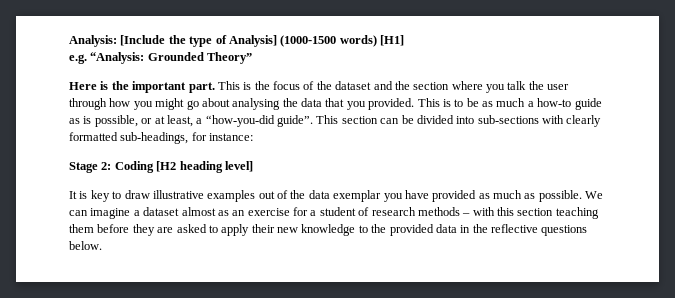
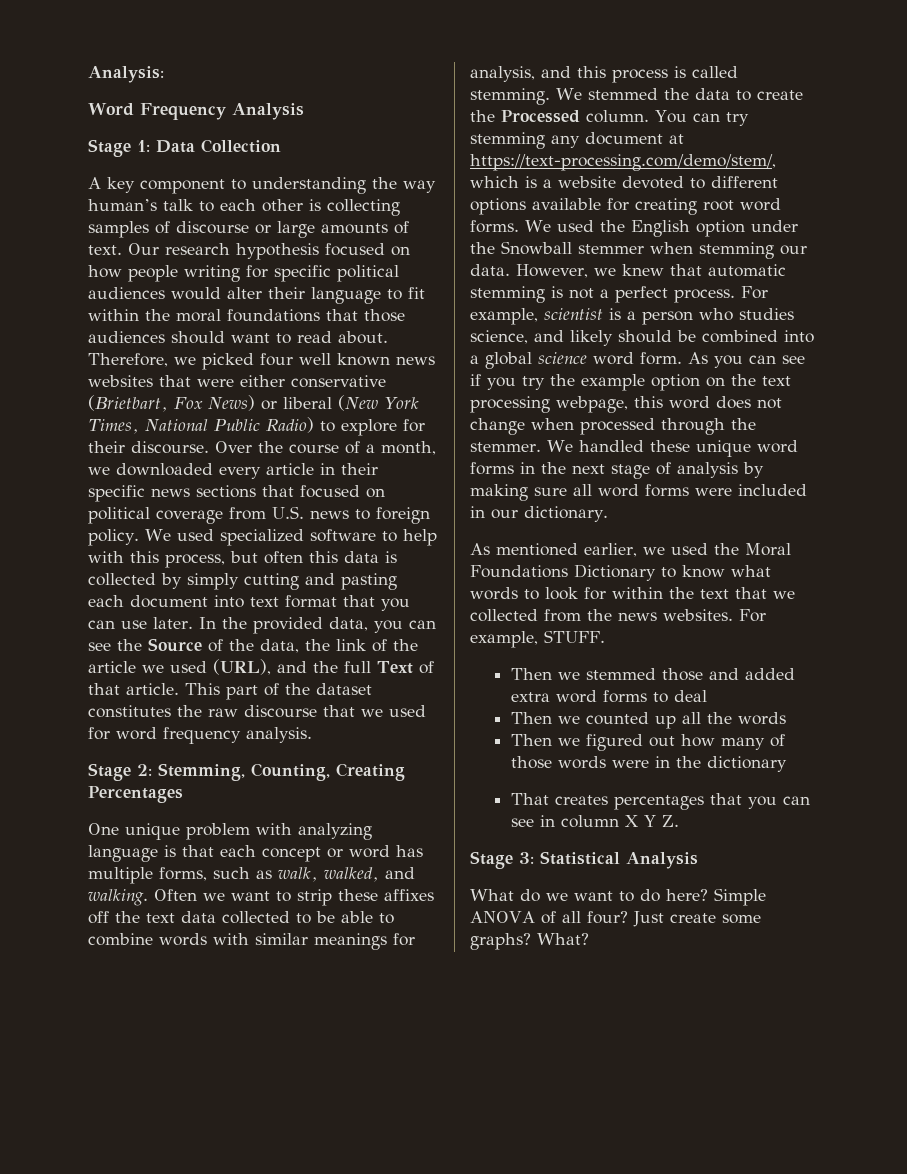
[120,35,404,47] [69,52,253,64] [69,81,570,93] [69,98,602,110] [69,115,602,127] [69,132,254,144] [69,161,253,173] [69,190,604,202] [69,207,599,219] [69,224,588,236] [69,241,102,250] [Include the type of Analysis] (1000-1500 words) [H1] // e.g. “Analysis: Grounded Theory” // Here is the important part. This is the focus of the dataset and the section where you talk the user through how you might go about analysing the data that you provided. This is to be as much a how-to guide as is possible, or at least, a “how-you-did guide”. This section can be divided into sub-sections with clearly formatted sub-headings, for instance: // Stage 2: Coding [H2 heading level] // It is key to draw illustrative examples out of the data exemplar you have provided as much as possible. We can imagine a dataset almost as an exercise for a student of research methods – with this section teaching them before they are asked to apply their new knowledge to the provided data in the reflective questions below. -> [88,103,304,120] [88,139,281,157] [88,177,436,194] [88,199,400,216] [88,221,409,238] [88,243,410,260] [88,265,399,282] [88,287,425,304] [88,309,405,322] [88,331,388,344] [88,353,435,370] [88,375,386,388] [88,395,419,412] [88,417,425,436] [88,441,436,455] [88,463,378,479] [88,485,385,502] [88,506,430,524] [88,529,437,546] [88,551,397,568] [88,573,397,590] [88,595,410,611] [88,617,436,634] [88,638,418,653] [88,659,434,675] [88,683,372,700] [88,705,426,718] [88,727,312,744] [88,763,405,781] [88,786,183,803] [88,823,372,840] [88,845,423,862] [88,867,415,884] [88,889,434,906] [88,911,394,924] [88,933,415,950] [470,66,738,83] [470,88,803,105] [470,110,749,126] [470,132,684,149] [470,154,776,171] [470,176,778,189] [470,198,781,215] [470,220,798,237] [470,241,807,259] [470,264,786,278] [470,286,768,303] [470,308,794,325] [470,330,814,346] [470,352,805,369] [470,374,791,391] [470,396,782,413] [470,418,756,435] [470,440,798,457] [470,462,764,479] [470,484,807,501] [470,506,608,522] [470,543,791,557] [470,564,771,581] [470,587,795,600] [470,609,766,622] [470,630,605,648] [511,668,796,681] [511,690,708,703] [511,712,787,729] [511,734,786,751] [511,756,788,772] [511,793,811,810] [511,815,680,828] [470,851,698,869] [470,888,766,906] [470,911,761,927] [470,933,589,950] // Word Frequency Analysis // Stage 1: Data Collection // A key component to understanding the way human’s talk to each other is collecting samples of discourse or large amounts of text. Our research hypothesis focused on how people writing for specific political audiences would alter their language to fit within the moral foundations that those audiences should want to read about. Therefore, we picked four well known news websites that were either conservative (Brietbart, Fox News) or liberal (New York Times, National Public Radio) to explore for their discourse. Over the course of a month, we downloaded every article in their specific news sections that focused on political coverage from U.S. news to foreign policy. We used specialized software to help with this process, but often this data is collected by simply cutting and pasting each document into text format that you can use later. In the provided data, you can see the Source of the data, the link of the article we used (URL), and the full Text of that article. This part of the dataset constitutes the raw discourse that we used for word frequency analysis. // Stage 2: Stemming, Counting, Creating Percentages // One unique problem with analyzing language is that each concept or word has multiple forms, such as walk, walked, and walking. Often we want to strip these affixes off the text data collected to be able to combine words with similar meanings for analysis, and this process is called stemming. We stemmed the data to create the Processed column. You can try stemming any document at https://text-processing.com/demo/stem/, which is a website devoted to different options available for creating root word forms. We used the English option under the Snowball stemmer when stemming our data. However, we knew that automatic stemming is not a perfect process. For example, scientist is a person who studies science, and likely should be combined into a global science word form. As you can see if you try the example option on the text processing webpage, this word does not change when processed through the stemmer. We handled these unique word forms in the next stage of analysis by making sure all word forms were included in our dictionary. // As mentioned earlier, we used the Moral Foundations Dictionary to know what words to look for within the text that we collected from the news websites. For example, STUFF. // Then we stemmed those and added extra word forms to deal // Then we counted up all the words // Then we figured out how many of those words were in the dictionary // That creates percentages that you can see in column X Y Z. // Stage 3: Statistical Analysis // What do we want to do here? Simple ANOVA of all four? Just create some graphs? What?

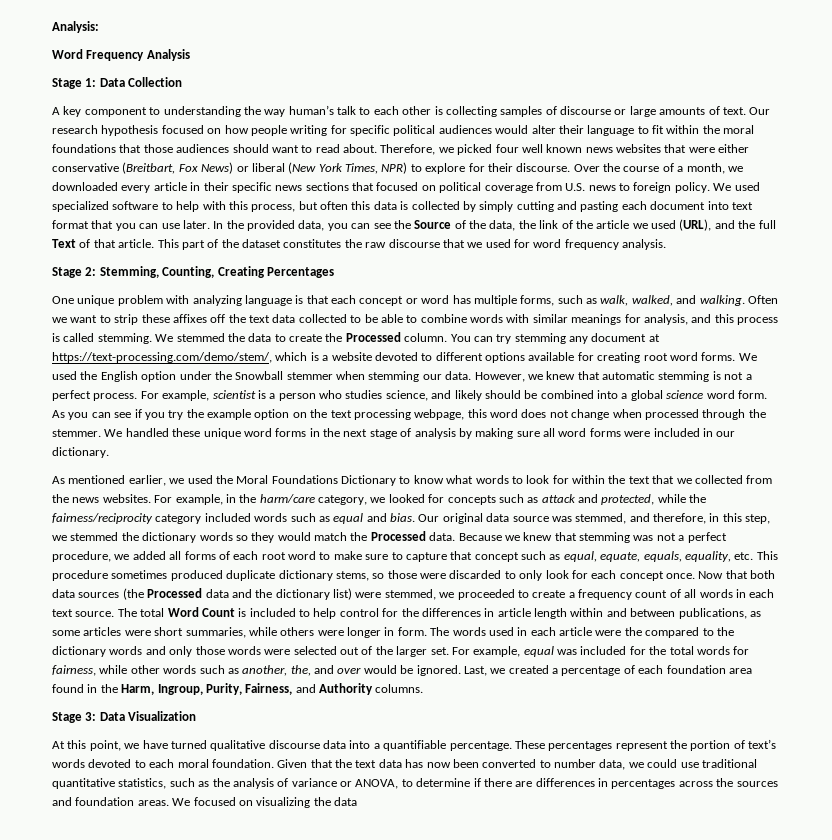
[88,395,168,412] (Brietbart, -> [122,162,176,174] (Breitbart,
[145,417,314,433] National Public Radio) -> [381,162,408,174] NPR)
[544,630,605,643] [511,668,796,681] [511,690,708,703] [511,712,787,729] [511,734,786,751] [511,756,788,772] [511,793,811,810] [511,815,680,828] [470,851,698,869] [470,888,766,906] [470,911,761,927] [470,933,589,950] STUFF. // Then we stemmed those and added extra word forms to deal // Then we counted up all the words // Then we figured out how many of those words were in the dictionary // That creates percentages that you can see in column X Y Z. // Stage 3: Statistical Analysis // What do we want to do here? Simple ANOVA of all four? Just create some graphs? What? -> [225,494,707,505] [52,513,771,524] [52,531,727,543] [52,551,778,562] [52,570,776,581] [52,588,775,600] [52,607,761,619] [52,627,734,638] [52,646,750,657] [52,665,752,676] [52,683,424,695] [52,711,197,723] [52,739,777,751] [52,759,757,770] [52,778,778,789] [52,797,357,808] in the harm/care category, we looked for concepts such as attack and protected, while the fairness/reciprocity category included words such as equal and bias. Our original data source was stemmed, and therefore, in this step, we stemmed the dictionary words so they would match the Processed data. Because we knew that stemming was not a perfect procedure, we added all forms of each root word to make sure to capture that concept such as equal, equate, equals, equality, etc. This procedure sometimes produced duplicate dictionary stems, so those were discarded to only look for each concept once. Now that both data sources (the Processed data and the dictionary list) were stemmed, we proceeded to create a frequency count of all words in each text source. The total Word Count is included to help control for the differences in article length within and between publications, as some articles were short summaries, while others were longer in form. The words used in each article were the compared to the dictionary words and only those words were selected out of the larger set. For example, equal was included for the total words for fairness, while other words such as another, the, and over would be ignored. Last, we created a percentage of each foundation area found in the Harm, Ingroup, Purity, Fairness, and Authority columns. // Stage 3: Data Visualization // At this point, we have turned qualitative discourse data into a quantifiable percentage. These percentages represent the portion of text’s words devoted to each moral foundation. Given that the text data has now been converted to number data, we could use traditional quantitative statistics, such as the analysis of variance or ANOVA, to determine if there are differences in percentages across the sources and foundation areas. We focused on visualizing the data

